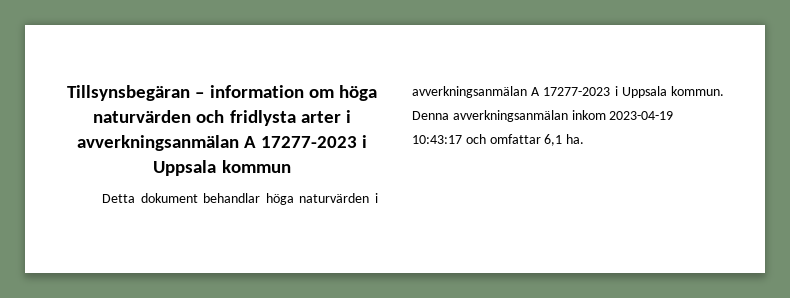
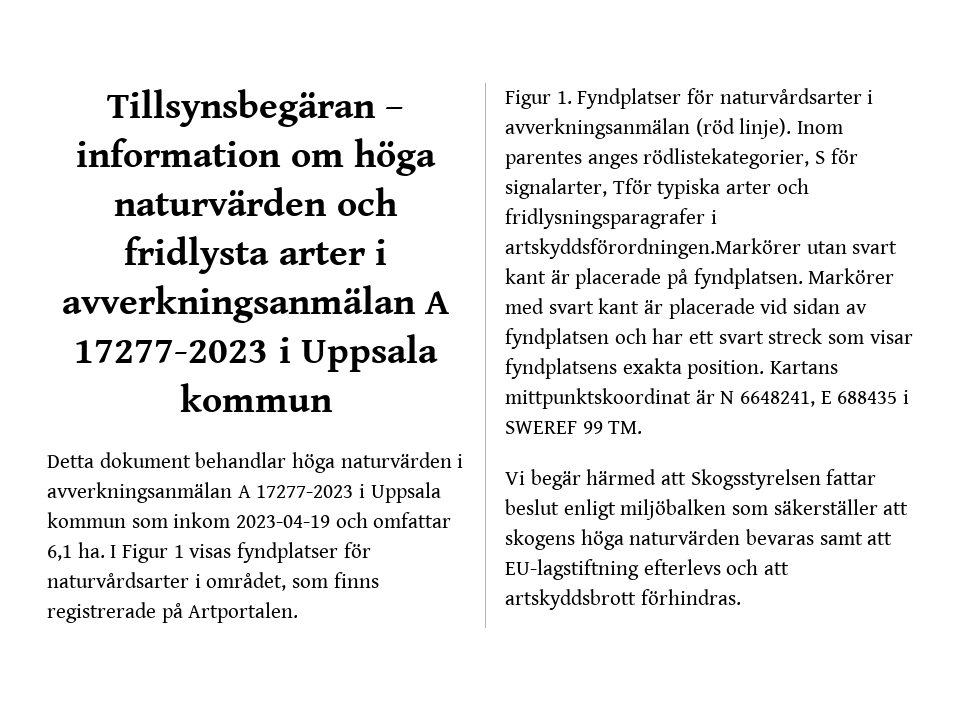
[671,86,724,96] [412,110,568,122] kommun. Denna avverkningsanmälan -> [47,512,168,528] kommun som
[412,135,462,144] 10:43:17 -> (331, 521) none
(585, 139) none -> [110,542,371,563] [47,572,379,591] [47,602,299,623] [505,88,874,109] [505,118,844,139] [505,148,858,169] [505,178,809,199] [505,208,717,229] [505,238,898,259] [505,268,895,289] [505,298,867,319] [505,328,913,349] [505,358,839,379] [505,388,910,409] [505,421,643,434] [505,469,877,490] [505,499,909,520] [505,529,893,550] [505,559,790,580] [505,589,741,610] I Figur 1 visas fyndplatser för naturvårdsarter i området, som finns registrerade på Artportalen. // Figur 1. Fyndplatser för naturvårdsarter i avverkningsanmälan (röd linje). Inom parentes anges rödlistekategorier, S för signalarter, Tför typiska arter och fridlysningsparagrafer i artskyddsförordningen.Markörer utan svart kant är placerade på fyndplatsen. Markörer med svart kant är placerade vid sidan av fyndplatsen och har ett svart streck som visar fyndplatsens exakta position. Kartans mittpunktskoordinat är N 6648241, E 688435 i SWEREF 99 TM. // Vi begär härmed att Skogsstyrelsen fattar beslut enligt miljöbalken som säkerställer att skogens höga naturvärden bevaras samt att EU-lagstiftning efterlevs och att artskyddsbrott förhindras.

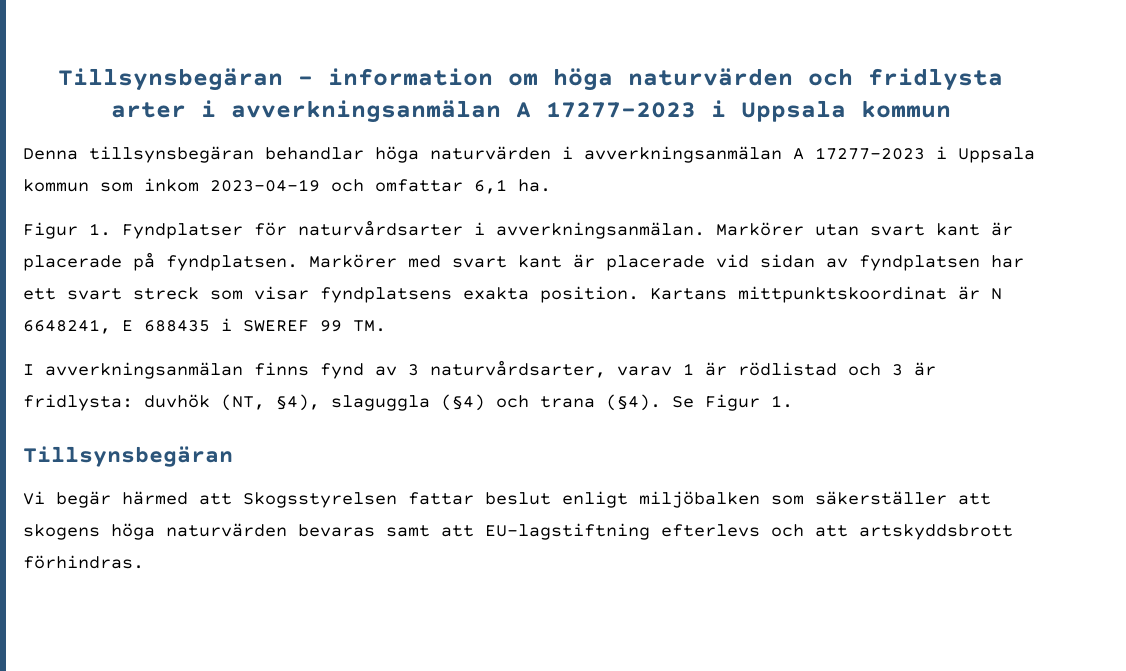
[47,452,191,468] Detta dokument -> [23,146,254,163] Denna tillsynsbegäran
[110,542,371,563] [47,572,379,591] [47,602,299,623] I Figur 1 visas fyndplatser för naturvårdsarter i området, som finns registrerade på Artportalen. -> (551, 185) none
[505,118,844,139] [505,148,858,169] [505,178,809,199] [505,208,717,229] [505,238,801,259] avverkningsanmälan (röd linje). Inom parentes anges rödlistekategorier, S för signalarter, Tför typiska arter och fridlysningsparagrafer i artskyddsförordningen.Markörer -> [496,222,804,239] avverkningsanmälan. Markörer
[614,328,647,344] och -> (980, 263) none
(643, 427) none -> [23,360,936,379] [23,394,793,411] [23,446,233,467] // I avverkningsanmälan finns fynd av 3 naturvårdsarter, varav 1 är rödlistad och 3 är fridlysta: duvhök (NT, §4), slaguggla (§4) och trana (§4). Se Figur 1. // Tillsynsbegäran

